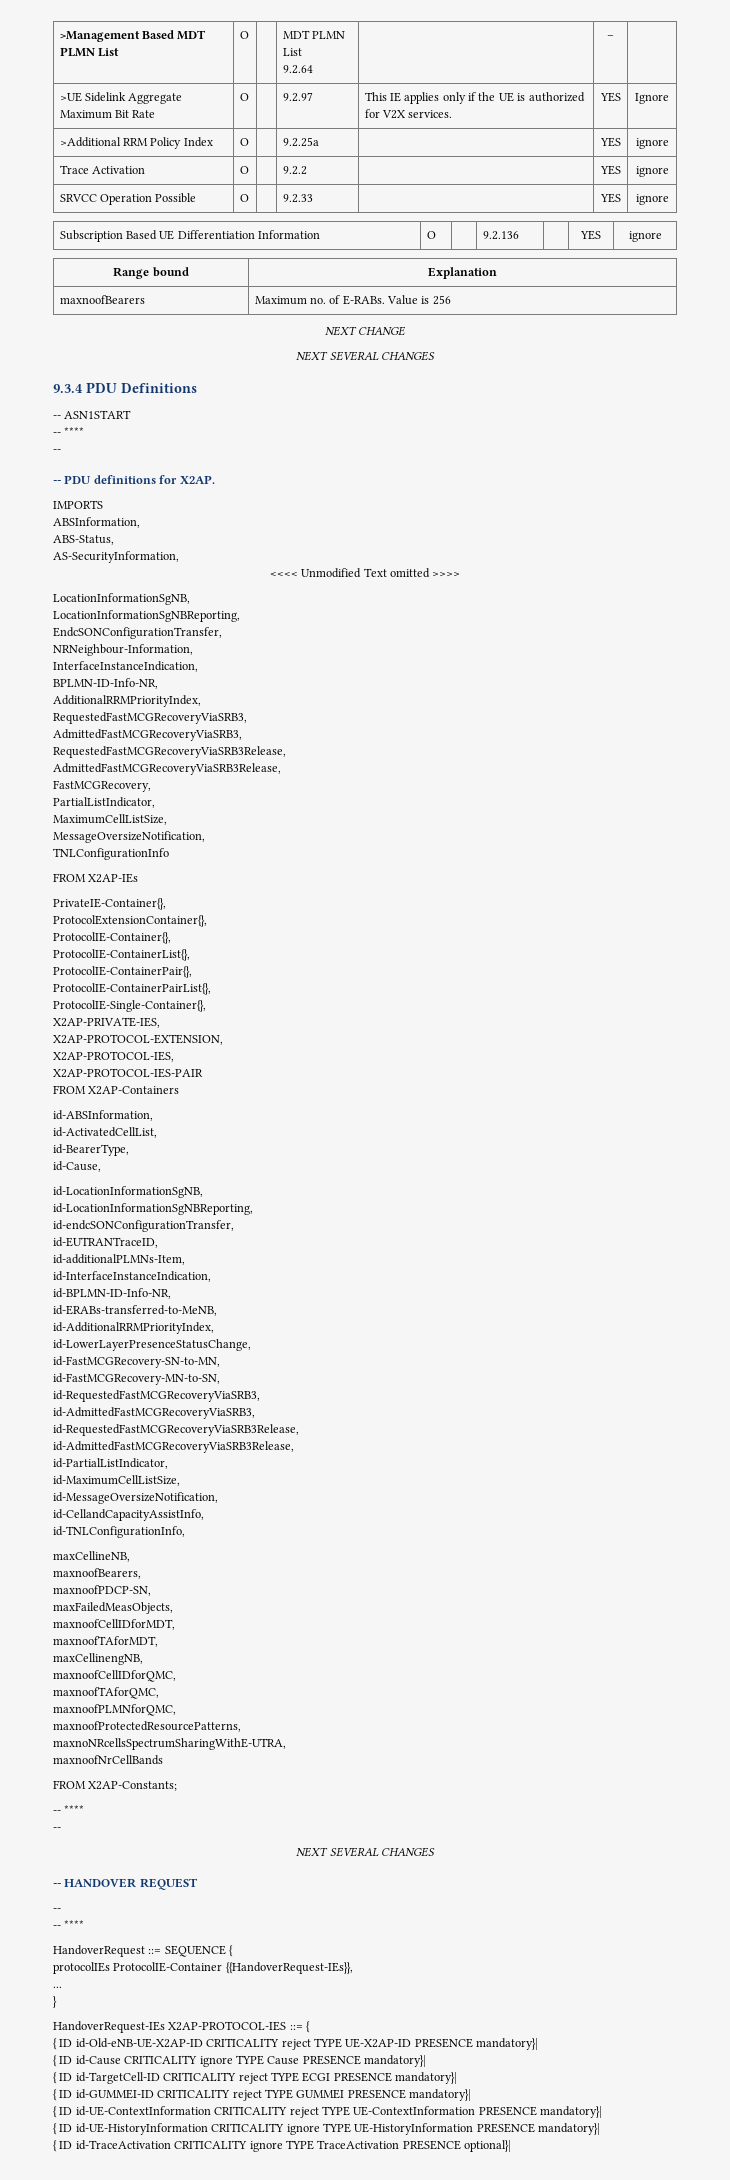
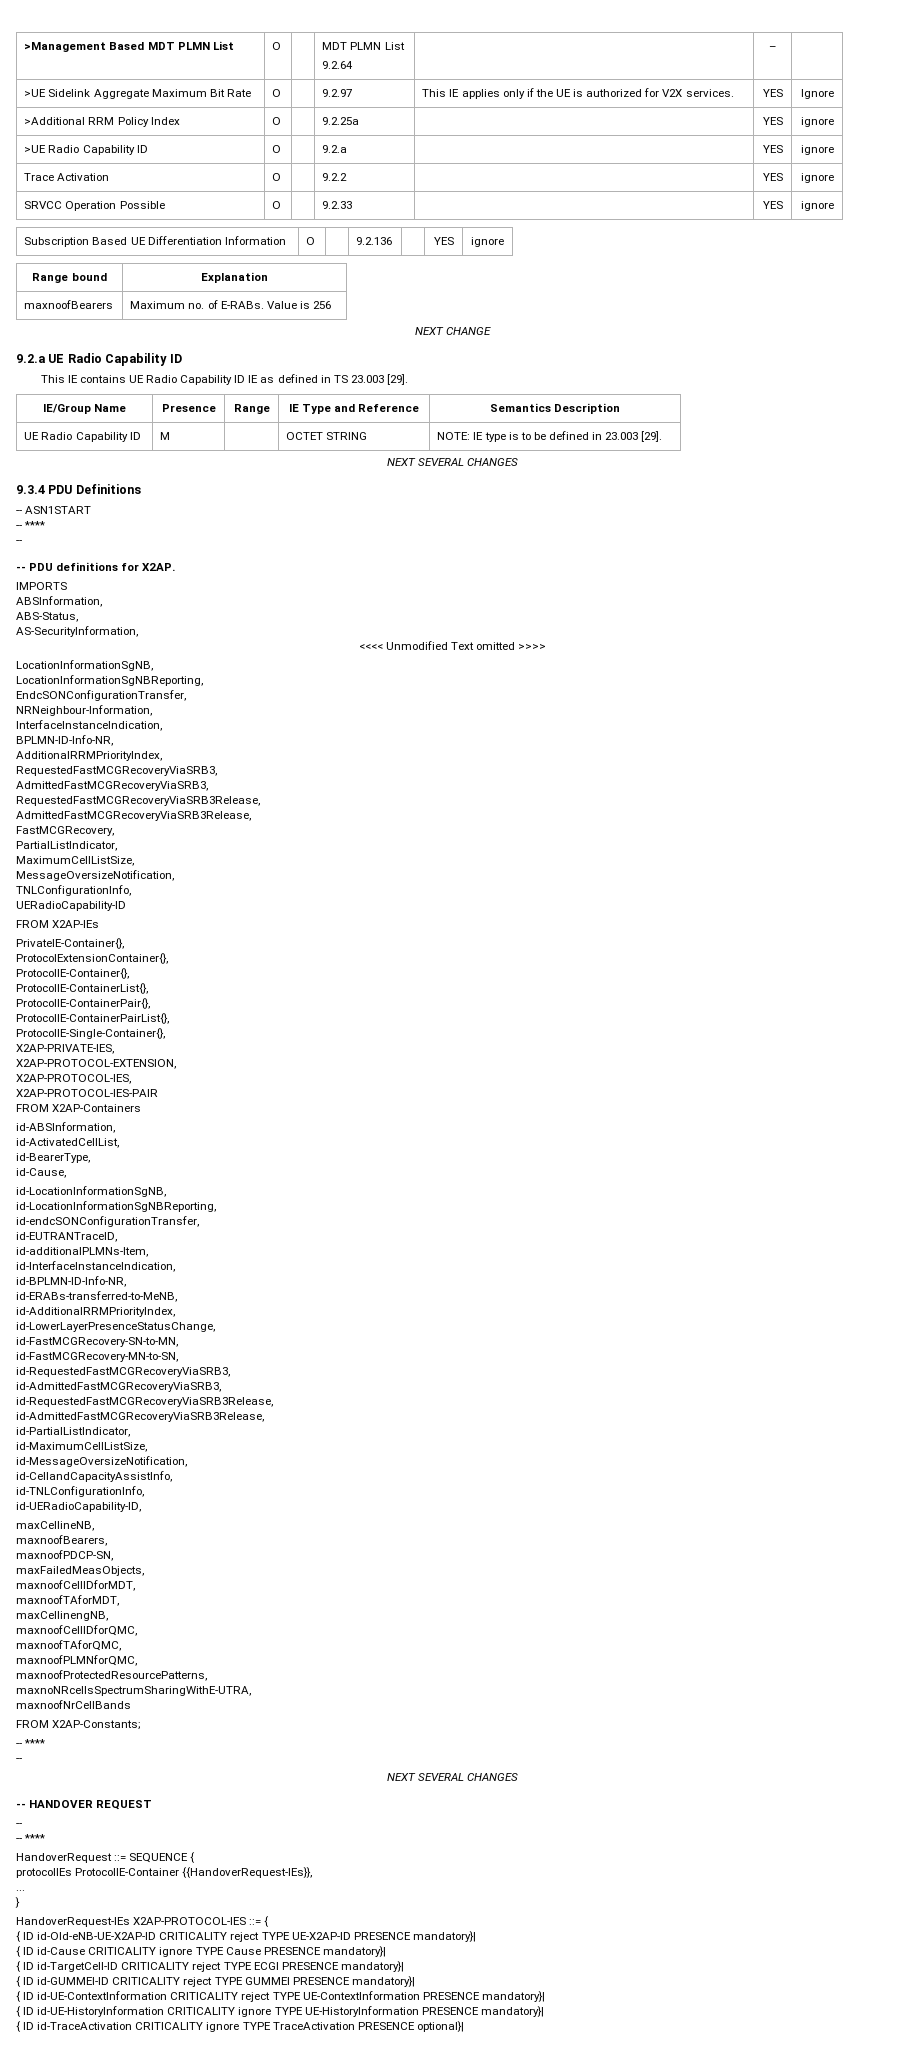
(669, 143) none -> [24,145,148,155] [272,145,282,153] [322,145,348,153] [762,145,783,153] [800,145,834,155] // >UE Radio Capability ID | O | | 9.2.a | | YES | ignore
(406, 331) none -> [16,353,182,366] [40,374,408,385] [42,404,127,414] [161,404,216,412] [233,404,270,414] [288,404,420,414] [489,403,621,414] [24,432,141,442] [160,432,171,440] [286,432,368,440] [437,431,663,442] // 9.2.a UE Radio Capability ID // This IE contains UE Radio Capability ID IE as defined in TS 23.003 [29]. // IE/Group Name | Presence | Range | IE Type and Reference | Semantics Description // UE Radio Capability ID | M | | OCTET STRING | NOTE: IE type is to be defined in 23.003 [29].
[53,848,169,860] TNLConfigurationInfo -> [16,885,131,896] [16,901,126,911] TNLConfigurationInfo, // UERadioCapability-ID
(185, 1532) none -> [16,1502,141,1512] // id-UERadioCapability-ID,

